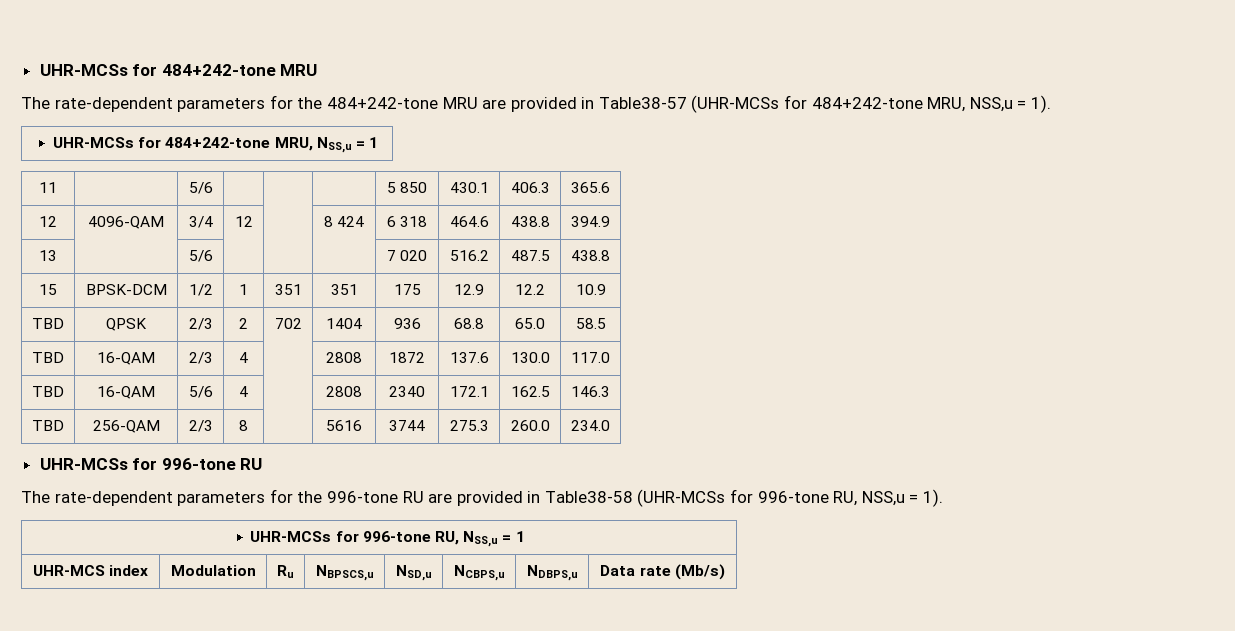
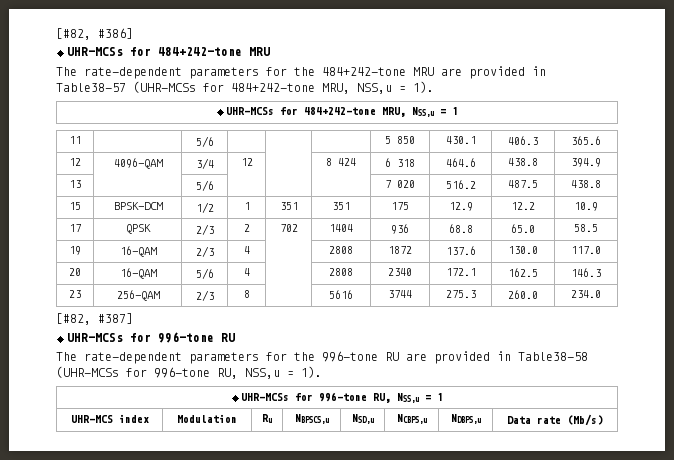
(39, 70) none -> [56,28,133,40] [#82, #386] //
[32,318,64,329] TBD -> [69,224,81,232] 17
[32,352,64,363] TBD -> [69,246,81,255] 19
[32,386,64,397] TBD -> [69,268,81,276] 20
[32,420,64,431] TBD -> [69,290,81,298] 23
(610, 425) none -> [56,313,133,325] // [#82, #387]

